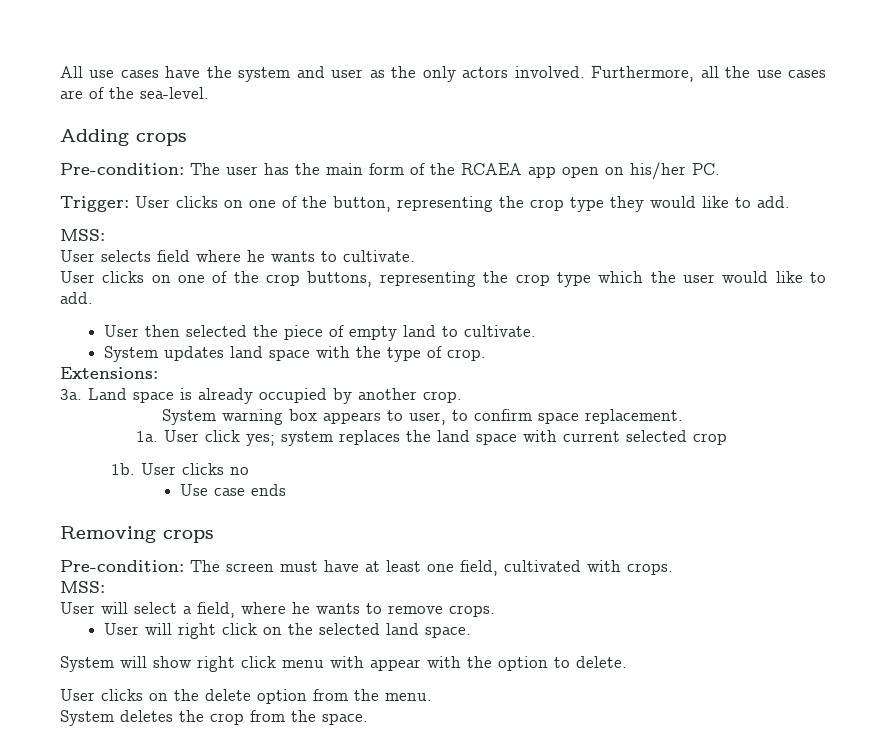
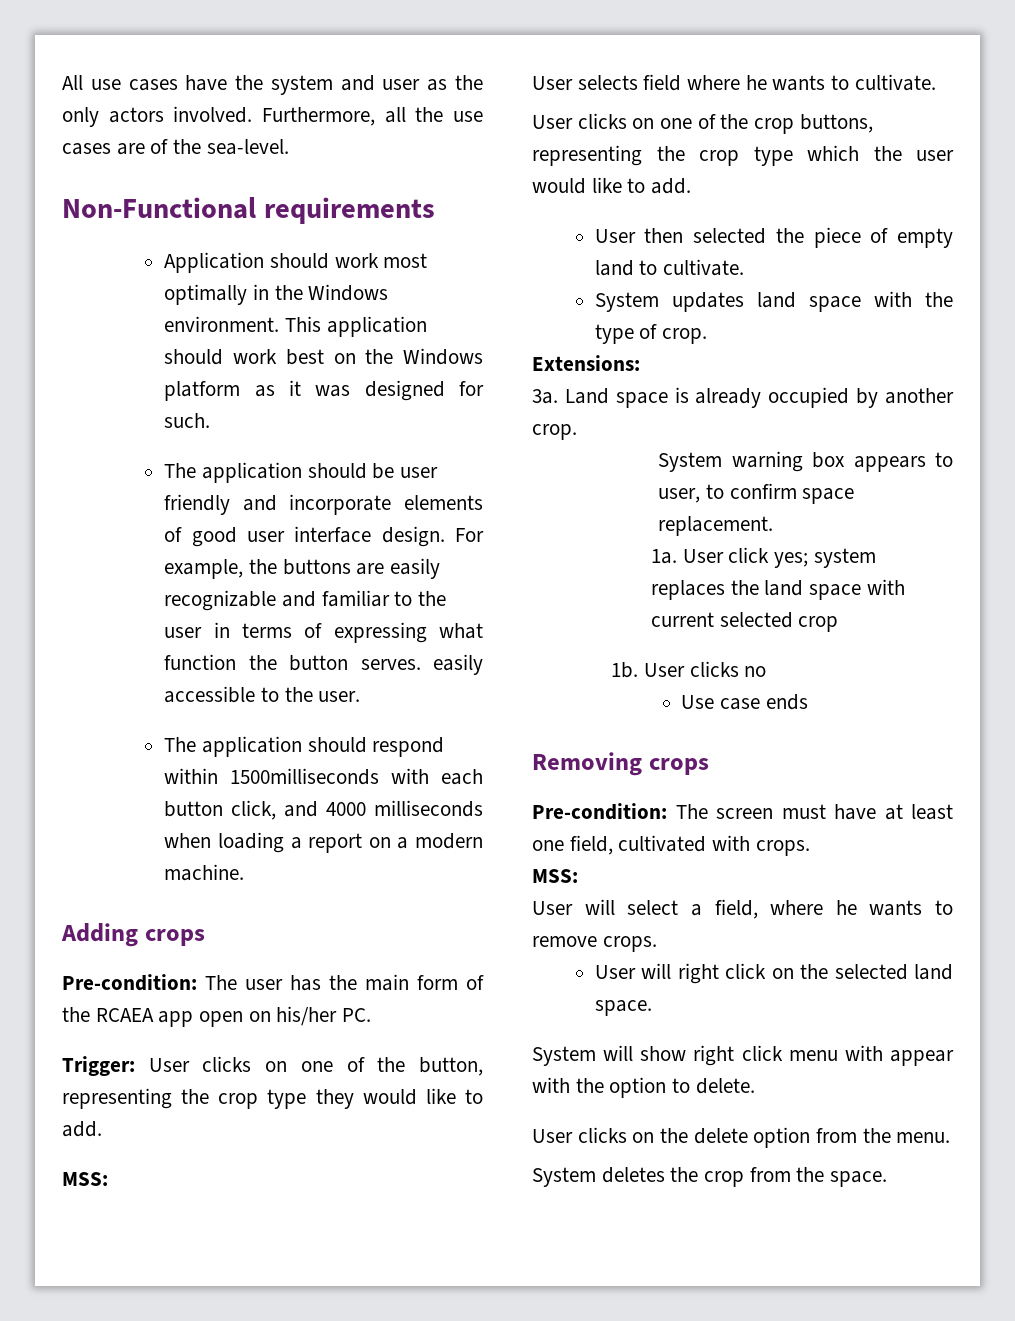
(209, 93) none -> [62,197,435,224] [164,252,428,273] [164,284,389,305] [164,316,427,337] [164,348,483,365] [164,380,484,401] [164,413,211,428] [164,462,439,483] [164,494,483,515] [164,526,484,547] [164,558,441,579] [164,590,447,611] [164,622,483,643] [164,654,483,675] [164,686,361,703] [164,736,445,757] [164,768,483,785] [164,800,483,820] [164,832,483,853] [164,864,245,881] // Non-Functional requirements // Application should work most optimally in the Windows environment. This application should work best on the Windows platform as it was designed for such. // The application should be user friendly and incorporate elements of good user interface design. For example, the buttons are easily recognizable and familiar to the user in terms of expressing what function the button serves. easily accessible to the user. // The application should respond within 1500milliseconds with each button click, and 4000 milliseconds when loading a report on a modern machine.

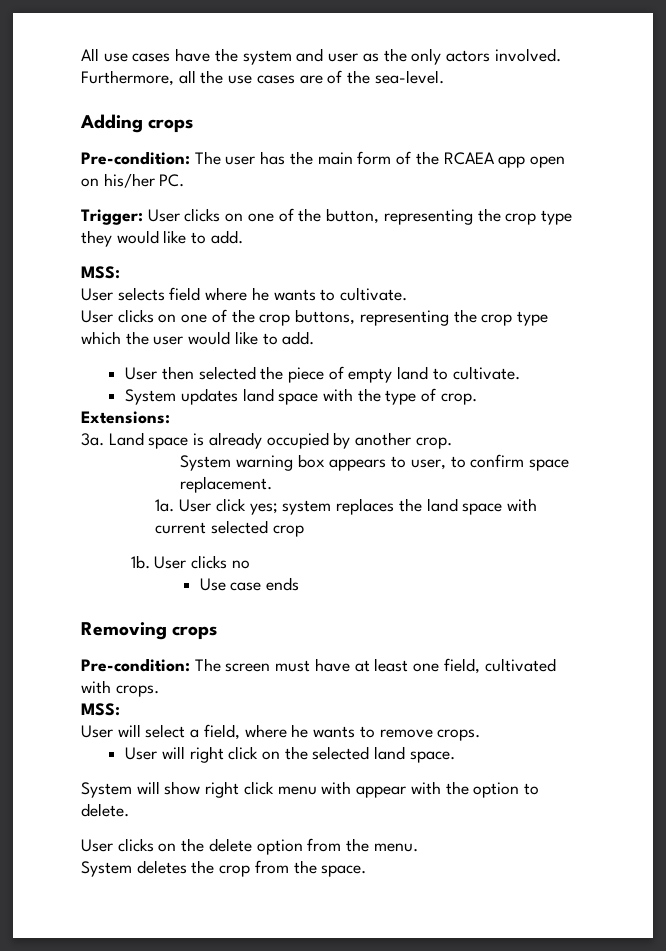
[62,197,435,224] [164,252,428,273] [164,284,389,305] [164,316,427,337] [164,348,483,365] [164,380,484,401] [164,413,211,428] [164,462,439,483] [164,494,483,515] [164,526,484,547] [164,558,441,579] [164,590,447,611] [164,622,483,643] [164,654,483,675] [164,686,361,703] [164,736,445,757] [164,768,483,785] [164,800,483,820] [164,832,483,853] [164,864,245,881] // Non-Functional requirements // Application should work most optimally in the Windows environment. This application should work best on the Windows platform as it was designed for such. // The application should be user friendly and incorporate elements of good user interface design. For example, the buttons are easily recognizable and familiar to the user in terms of expressing what function the button serves. easily accessible to the user. // The application should respond within 1500milliseconds with each button click, and 4000 milliseconds when loading a report on a modern machine. -> (444, 77) none

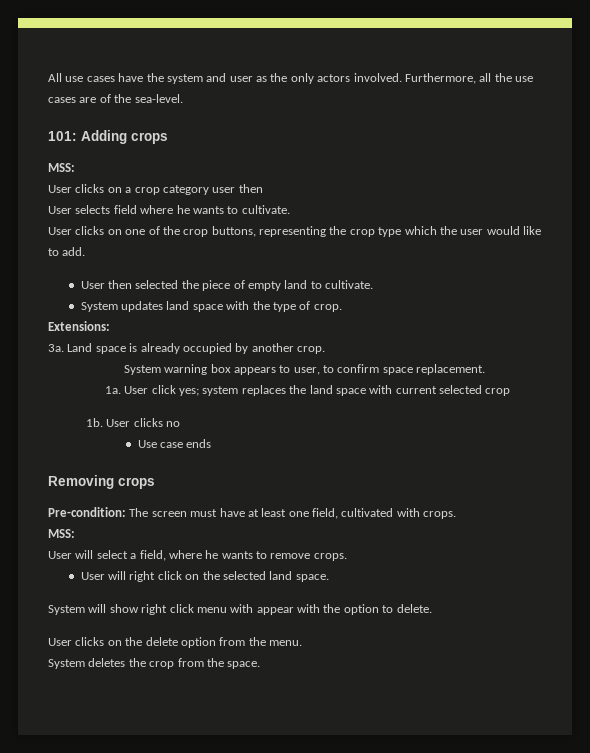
(444, 77) none -> [48,131,77,141] 101:
[81,151,565,168] [81,173,185,188] [81,208,572,225] [81,230,243,247] [81,266,120,279] Pre-condition: The user has the main form of the RCAEA app open on his/her PC. // Trigger: User clicks on one of the button, representing the crop type they would like to add. // MSS: -> [48,163,75,172] [48,184,263,195] MSS: // User clicks on a crop category user then

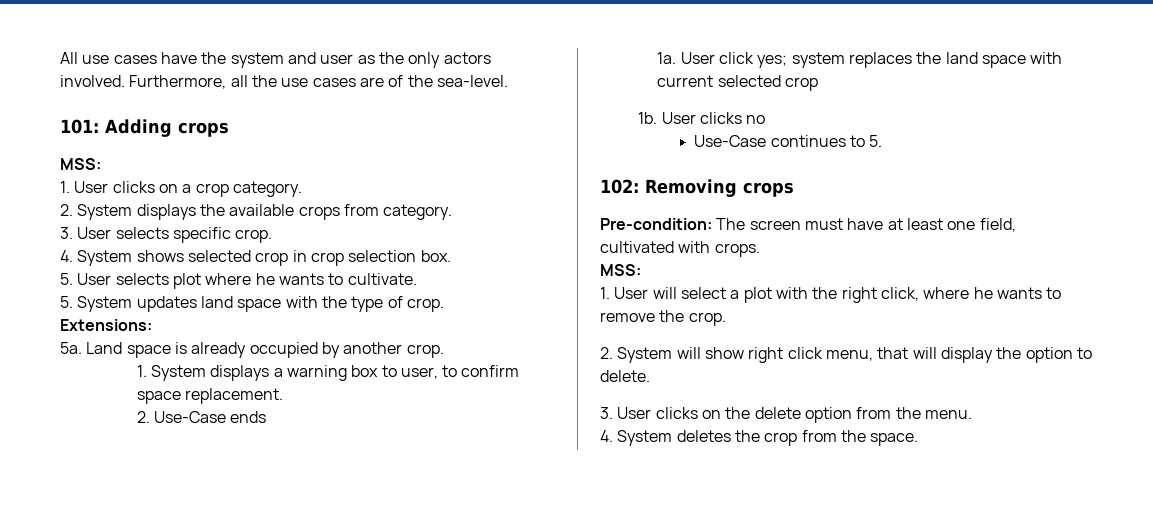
(75, 167) none -> [60,181,70,193] 1.
[162,184,263,195] [48,205,137,214] category user then // User selects field -> [232,181,302,197] [60,204,453,220] [60,227,273,243] [60,250,451,266] [60,273,201,289] category. // 2. System displays the available crops from category. // 3. User selects specific crop. // 4. System shows selected crop in crop selection box. // 5. User selects plot
[48,226,541,237] [48,247,86,256] [80,280,374,291] User clicks on one of the crop buttons, representing the crop type which the user would like to add. // User then selected the piece of empty land to cultivate. // -> [60,296,73,308] 5.
[48,344,64,352] 3a. -> [60,342,82,354] 5a.
[123,365,161,375] System -> [136,365,283,381] 1. System displays a
[233,367,276,375] appears -> (379, 371) none
(486, 369) none -> [136,411,267,423] // 2. Use-Case ends
[137,439,212,448] Use case ends // -> [694,135,883,147] [600,179,639,194] Use-Case continues to 5. // 102:
(75, 533) none -> [600,287,610,299] 1.
[139,550,166,561] field, -> [743,287,919,303] plot with the right click,
[313,553,347,561] [80,571,329,582] crops. // User will right click on the selected land space. // -> [659,310,726,326] [600,347,613,359] the crop. // 2.
[196,604,320,615] menu with appear with -> [825,347,993,363] menu, that will display
(432, 608) none -> [600,407,613,419] 3.
(302, 643) none -> [600,430,613,442] 4.

